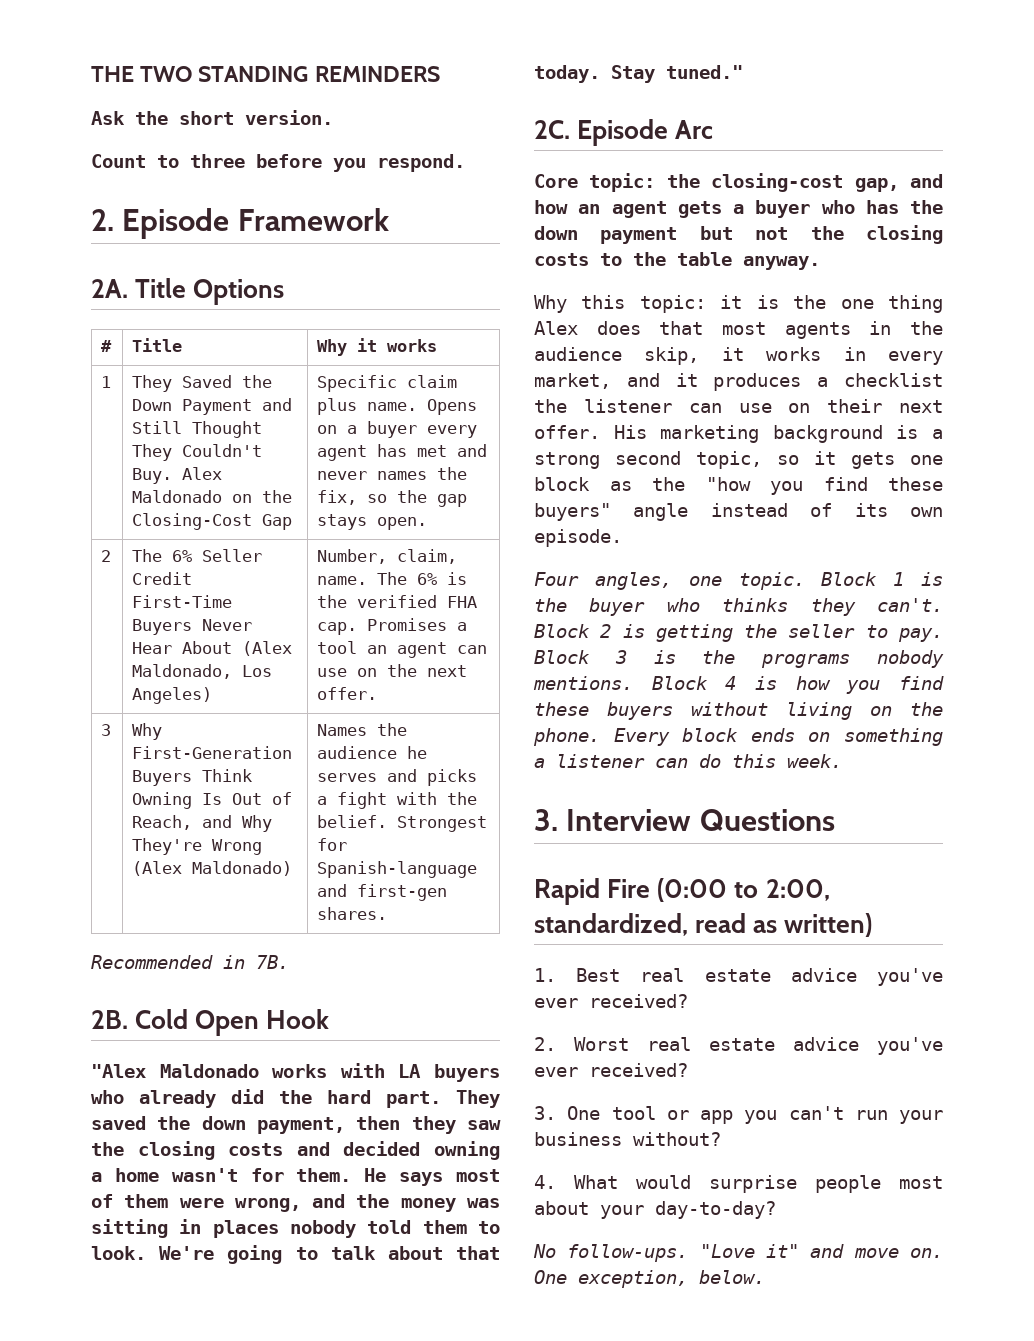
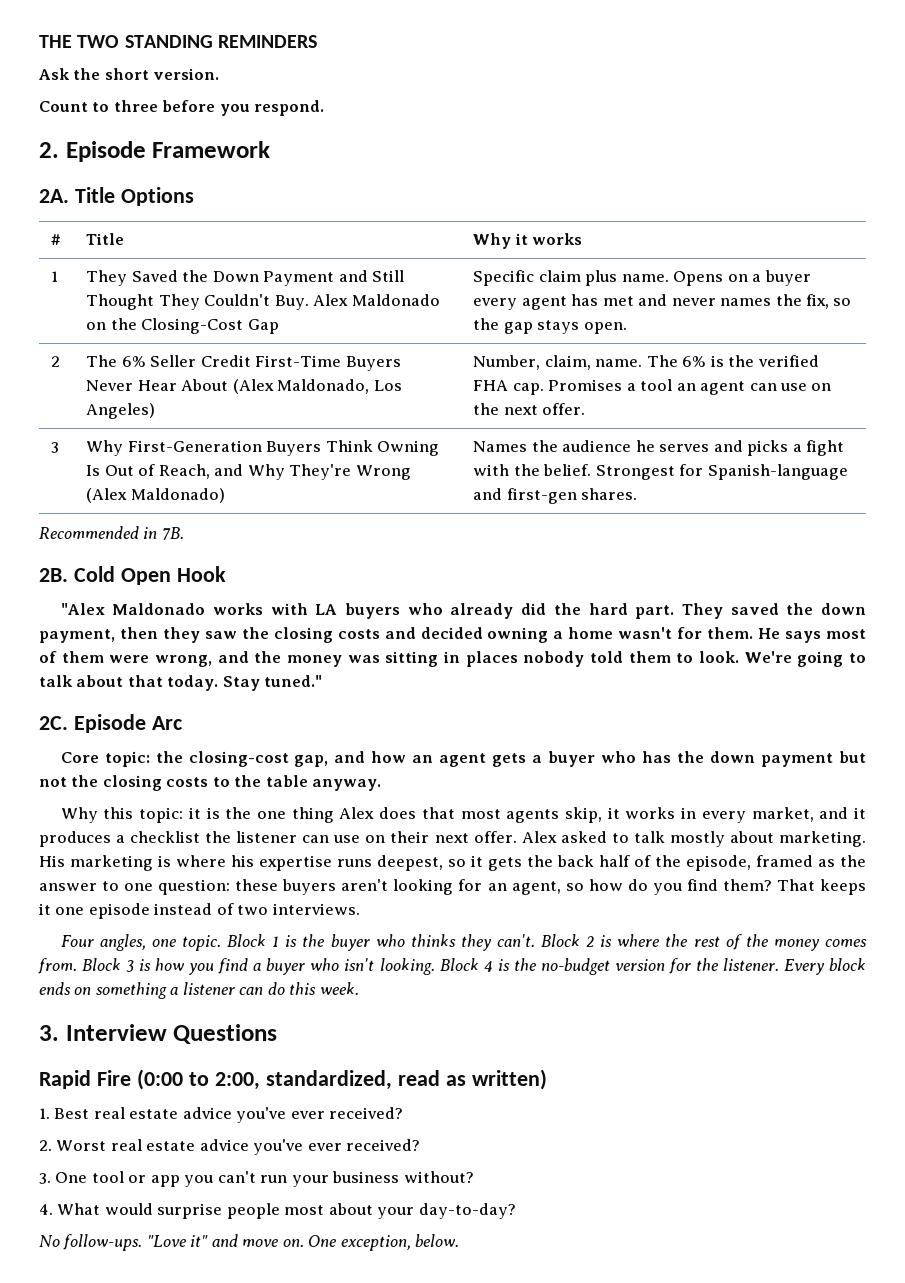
[869,321,943,335] [534,347,622,361] in the audience -> (560, 816) none
[613,425,943,443] [534,451,943,469] [534,477,943,495] [534,503,943,521] [534,529,622,547] His marketing background is a strong second topic, so it gets one block as the "how you find these buyers" angle instead of its own episode. -> [521,831,866,847] [39,855,866,871] [39,879,866,895] [39,903,360,919] Alex asked to talk mostly about marketing. His marketing is where his expertise runs deepest, so it gets the back half of the episode, framed as the answer to one question: these buyers aren't looking for an agent, so how do you find them? That keeps it one episode instead of two interviews.
[655,624,943,642] [534,650,944,668] [533,676,944,694] [534,702,943,720] [533,728,600,746] getting the seller to pay. Block 3 is the programs nobody mentions. Block 4 is how you find these buyers without living on the phone. -> [617,934,868,951] [38,958,779,975] where the rest of the money comes from. Block 3 is how you find a buyer who isn't looking. Block 4 is the no-budget version for the listener.

